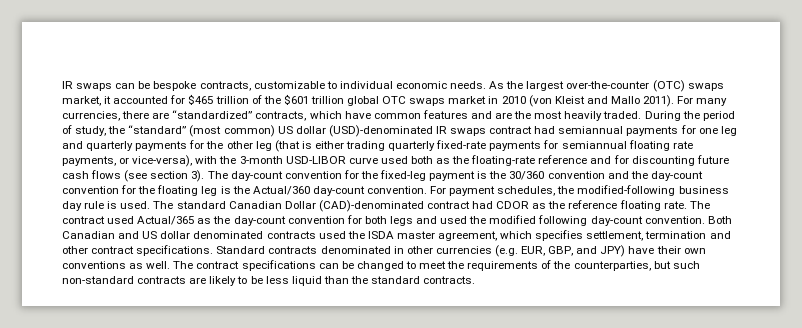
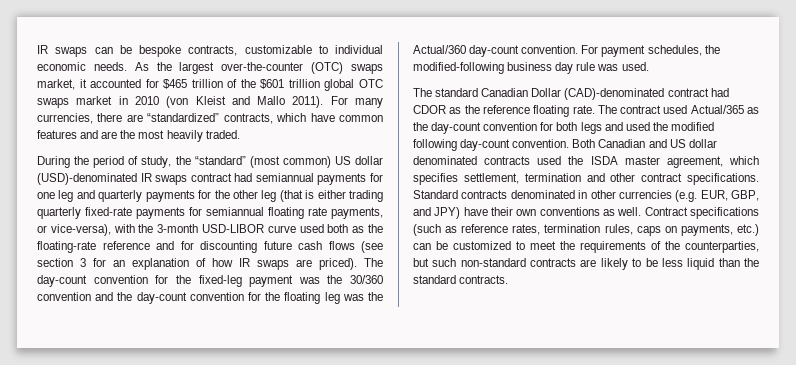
(642, 115) none -> (240, 134) //
[191,170,205,182] 3). -> [80,258,357,270] 3 for an explanation of how IR swaps are priced).
[477,171,488,179] is -> [298,277,320,284] was
[220,186,231,194] is -> [342,294,364,301] was
[107,201,118,209] is -> [597,64,619,71] was
(151, 205) none -> (649, 66) //
[173,260,404,271] The contract specifications can be changed -> [644,207,759,219] [413,224,759,236] [413,241,511,250] Contract specifications (such as reference rates, termination rules, caps on payments, etc.) can be customized

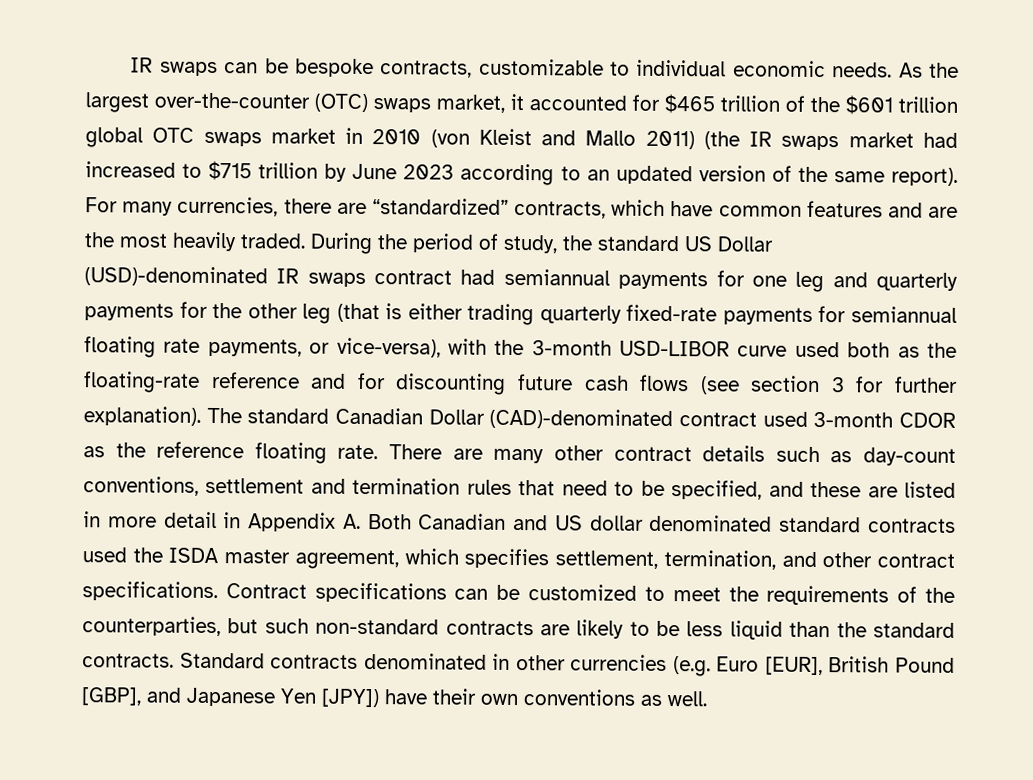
[292,96,324,108] 2011). -> [645,130,958,151] [85,160,959,186] 2011) (the IR swaps market had increased to $715 trillion by June 2023 according to an updated version of the same report).
(240, 134) // -> (306, 241) none
[194,156,383,168] “standard” (most common) US dollar -> [597,235,774,252] standard US Dollar
[113,258,383,270] [37,275,383,287] [37,292,383,304] [413,45,720,57] [413,62,649,74] an explanation of how IR swaps are priced). The day-count convention for the fixed-leg payment was the 30/360 convention and the day-count convention for the floating leg was the Actual/360 day-count convention. For payment schedules, the modified-following business day rule was used. // -> [894,376,959,393] [83,406,201,426] further explanation).
[710,88,729,97] had -> [762,411,894,428] used 3-month
[597,105,759,114] [413,122,714,134] [413,139,570,151] The contract used Actual/365 as the day-count convention for both legs and used the modified following day-count convention. -> [389,444,957,466] [83,476,956,500] [83,511,361,532] There are many other contract details such as day-count conventions, settlement and termination rules that need to be specified, and these are listed in more detail in Appendix A.
(477, 160) none -> [779,516,862,533] standard
[524,173,581,182] termination -> [663,549,776,570] termination,
[413,190,759,202] [413,207,759,219] [413,224,759,236] Standard contracts denominated in other currencies (e.g. EUR, GBP, and JPY) have their own conventions as well. Contract specifications (such as reference rates, termination rules, caps on payments, etc.) -> [225,582,447,603] Contract specifications
(509, 279) none -> [179,652,955,677] [81,687,708,708] Standard contracts denominated in other currencies (e.g. Euro [EUR], British Pound [GBP], and Japanese Yen [JPY]) have their own conventions as well.

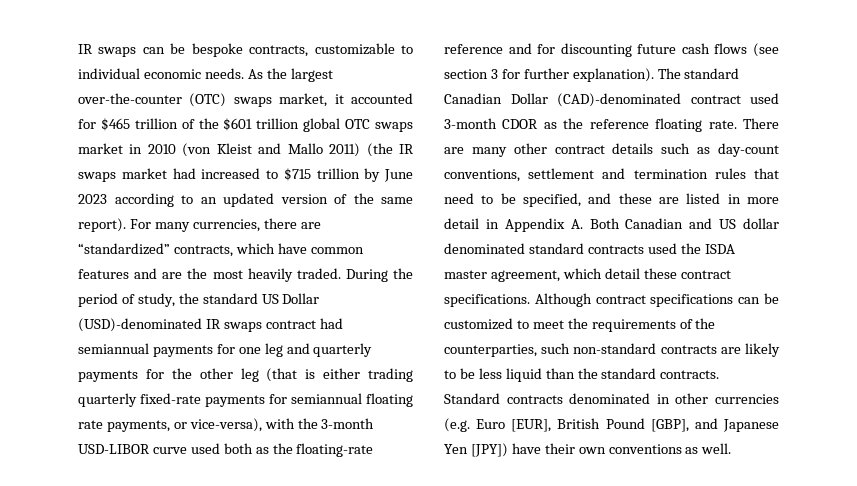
[464,548,956,570] [82,581,307,602] specifies settlement, termination, and other contract specifications. Contract -> [604,268,731,279] [444,293,646,307] detail these contract specifications. Although contract
[227,618,259,634] but -> (537, 350) none

